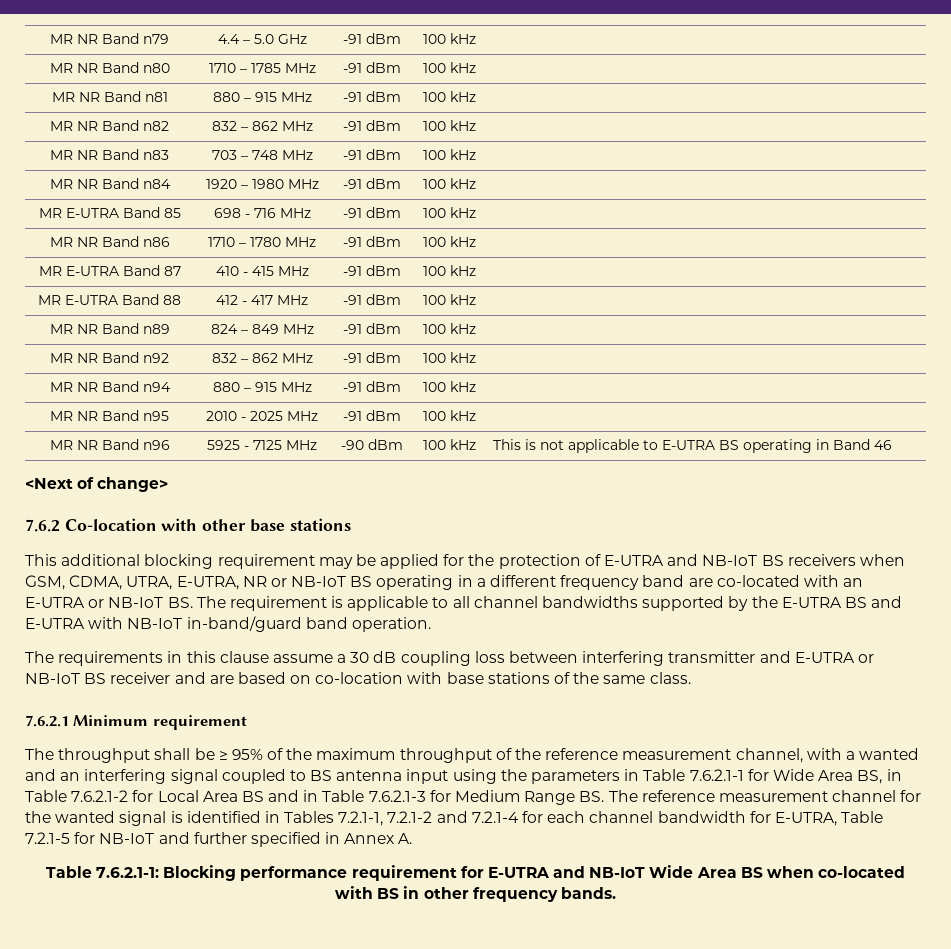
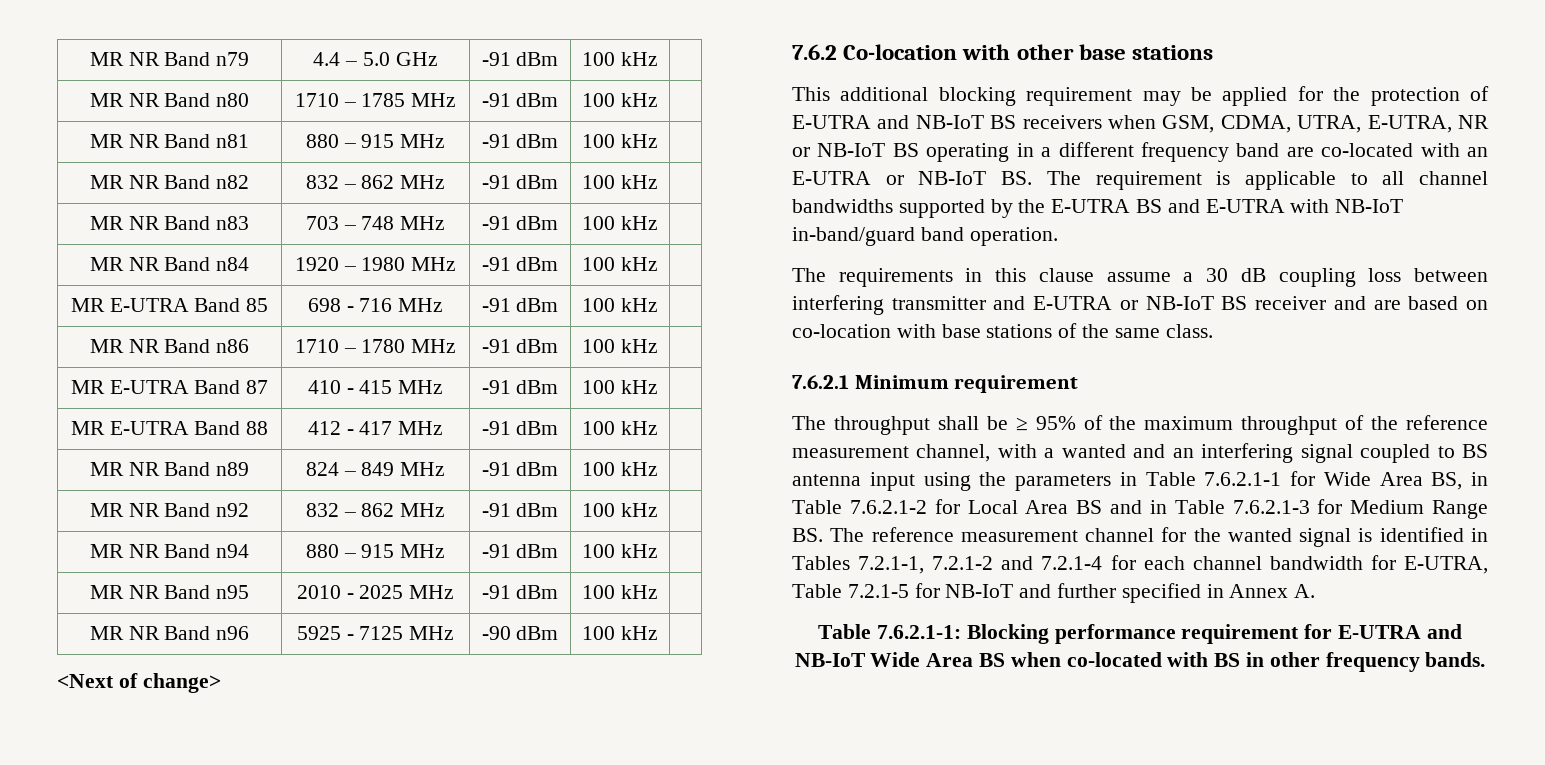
[492,439,892,453] This is not applicable to E-UTRA BS operating in Band 46 -> (658, 633) none

